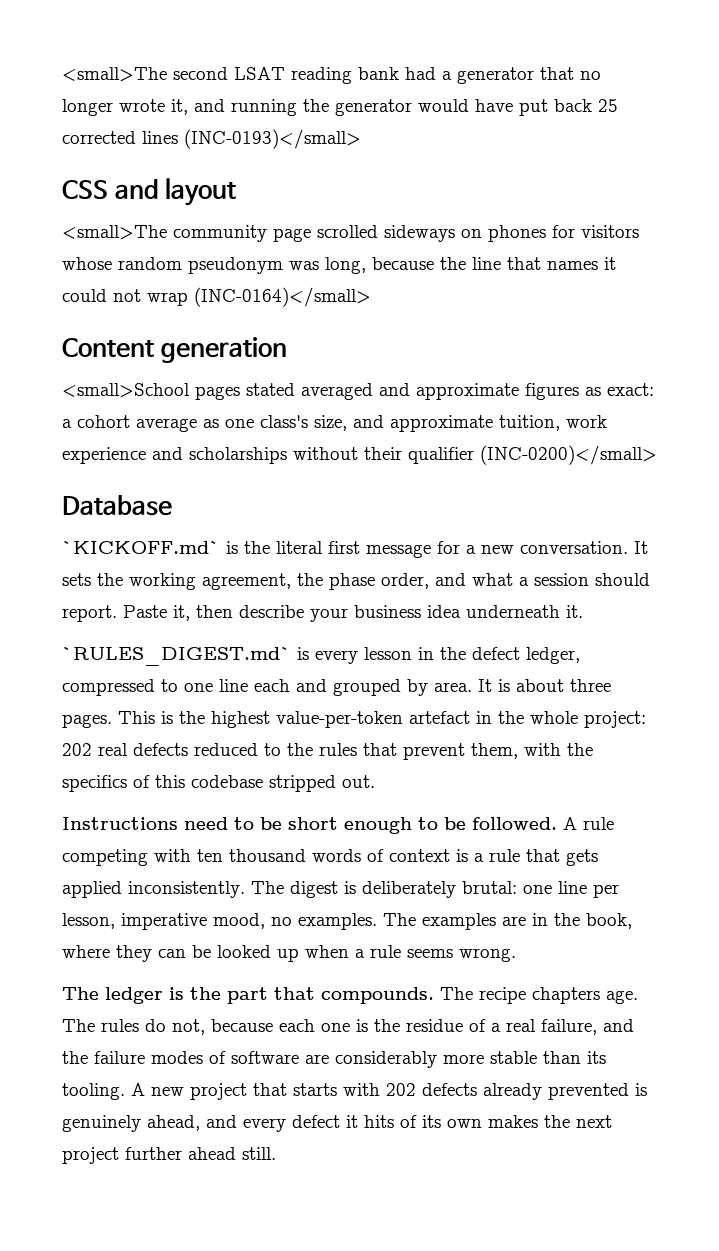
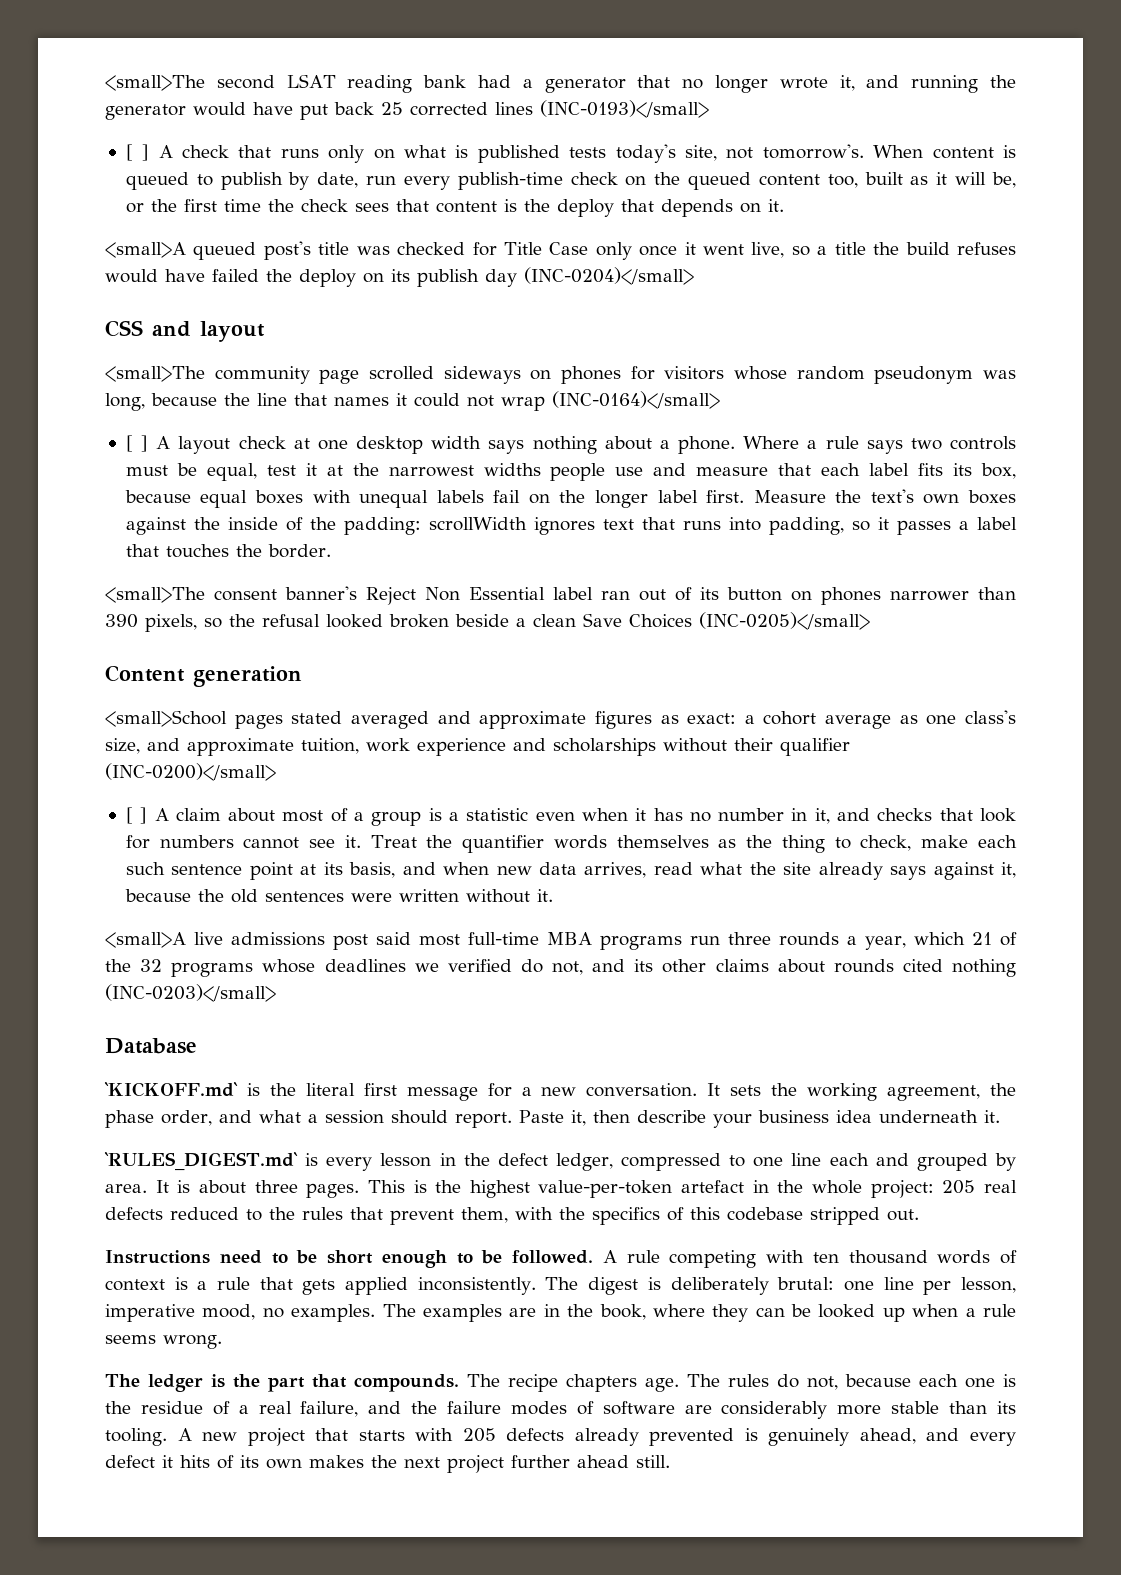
(361, 139) none -> [125,144,1016,163] [125,172,1016,190] [125,199,784,217] [105,241,1017,260] [105,267,694,287] // [ ] A check that runs only on what is published tests today's site, not tomorrow's. When content is queued to publish by date, run every publish-time check on the queued content too, built as it will be, or the first time the check sees that content is the deploy that depends on it. // <small>A queued post's title was checked for Title Case only once it went live, so a title the build refuses would have failed the deploy on its publish day (INC-0204)</small>
(371, 297) none -> [125,435,1017,454] [125,463,1017,481] [124,489,1017,508] [125,517,1017,535] [125,544,331,558] [105,586,1016,605] [105,612,870,632] // [ ] A layout check at one desktop width says nothing about a phone. Where a rule says two controls must be equal, test it at the narrowest widths people use and measure that each label fits its box, because equal boxes with unequal labels fail on the longer label first. Measure the text's own boxes against the inside of the padding: scrollWidth ignores text that runs into padding, so it passes a label that touches the border. // <small>The consent banner's Reject Non Essential label ran out of its button on phones narrower than 390 pixels, so the refusal looked broken beside a clean Save Choices (INC-0205)</small>
(657, 455) none -> [125,807,1017,826] [125,835,1018,853] [125,862,1017,880] [124,889,553,903] [105,932,1017,950] [105,959,1016,977] [105,984,276,1002] // [ ] A claim about most of a group is a statistic even when it has no number in it, and checks that look for numbers cannot see it. Treat the quantifier words themselves as the thing to check, make each such sentence point at its basis, and when new data arrives, read what the site already says against it, because the old sentences were written without it. // <small>A live admissions post said most full-time MBA programs run three rounds a year, which 21 of the 32 programs whose deadlines we verified do not, and its other claims about rounds cited nothing (INC-0203)</small>
[62,743,92,756] 202 -> [942,1180,976,1194] 205
[386,1083,416,1096] 202 -> [462,1428,496,1442] 205

